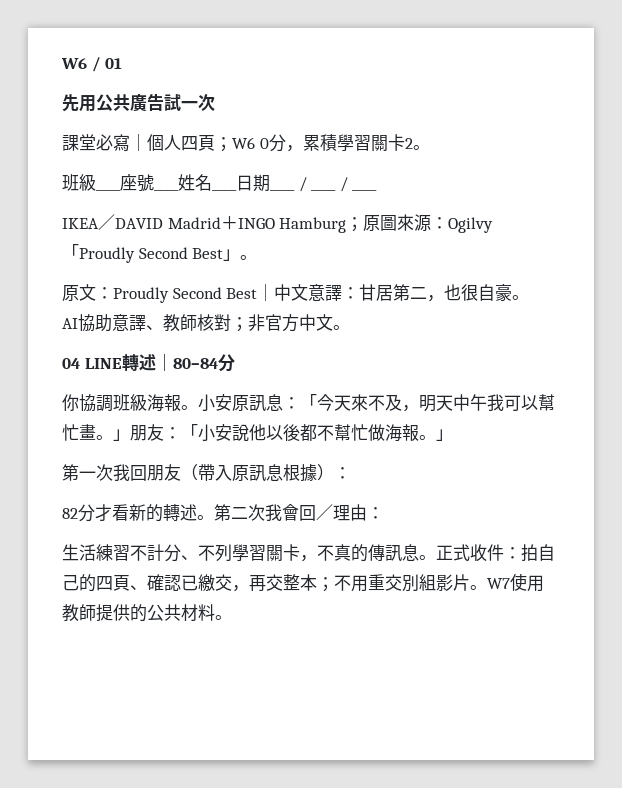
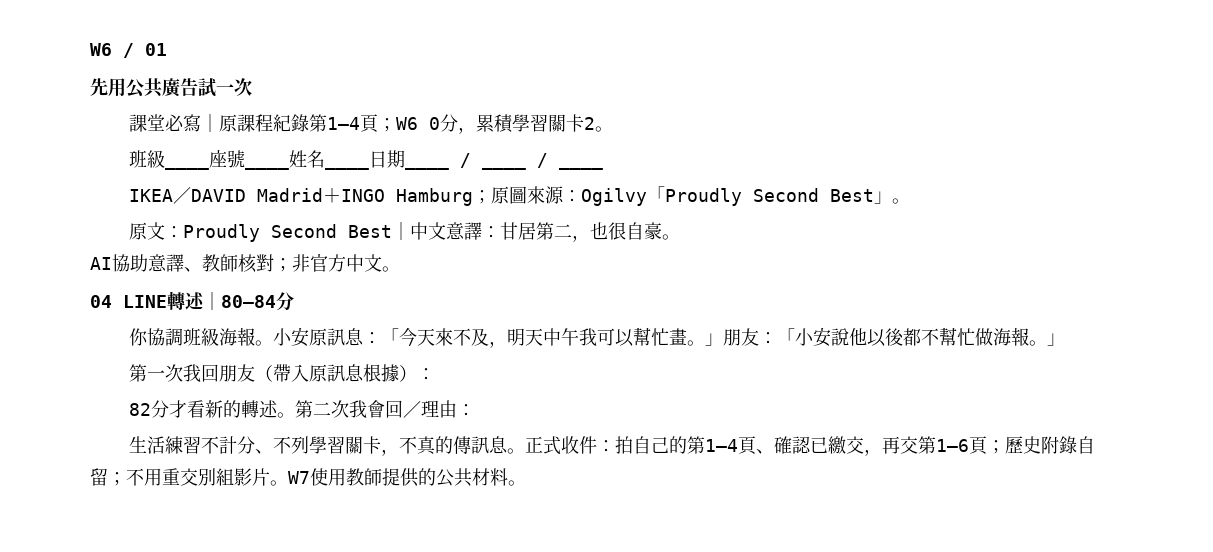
[147,134,198,151] 個人四 -> [219,114,361,132] 原課程紀錄第1–4
[96,576,113,591] 四 -> [687,436,739,454] 第1–4
[283,574,317,591] 整本 -> [918,436,1096,455] [90,468,108,486] 第1–6頁；歷史附錄自留

